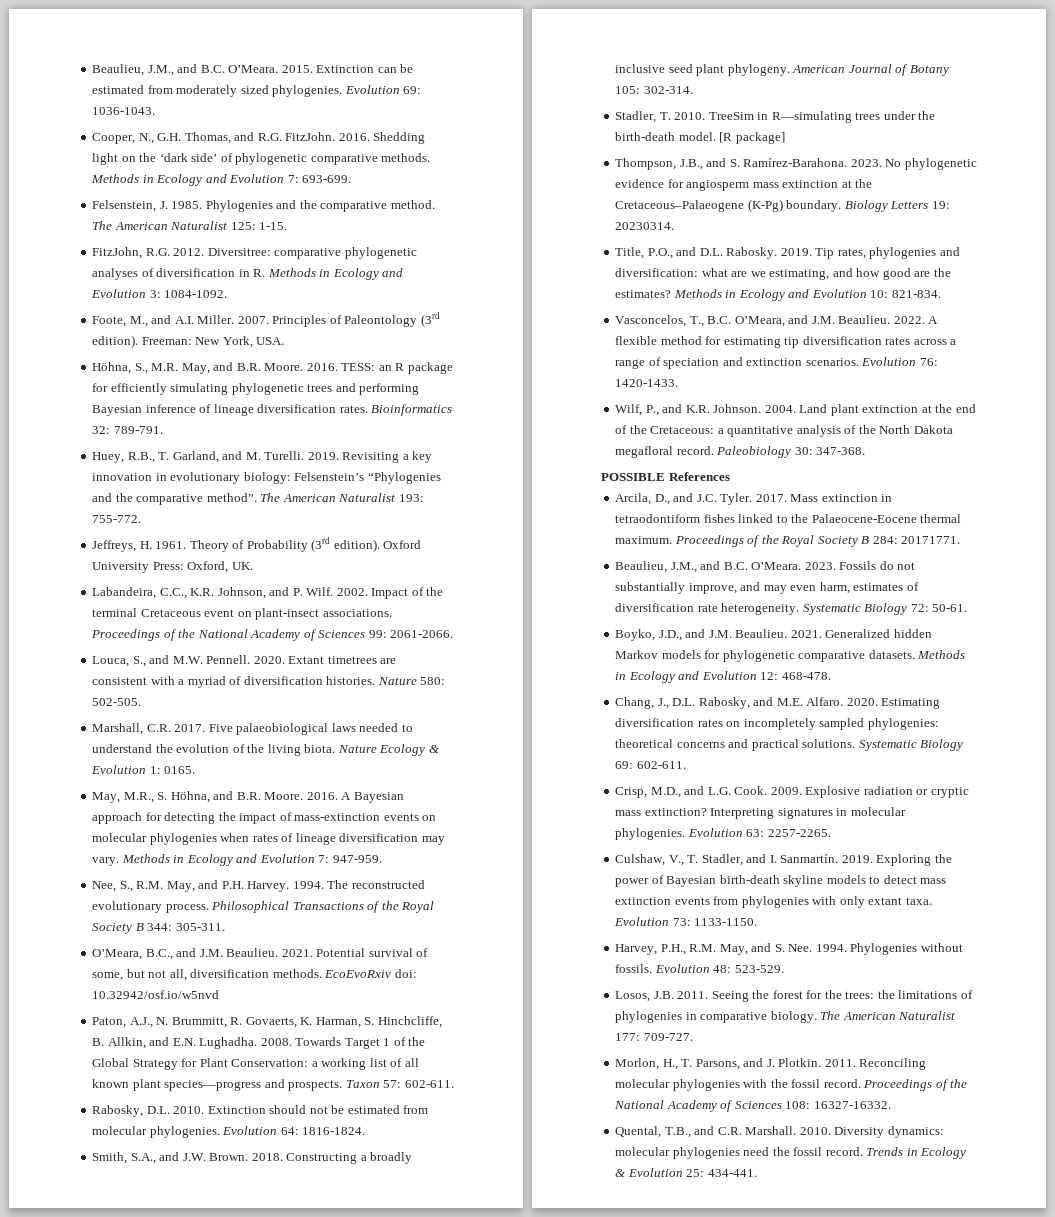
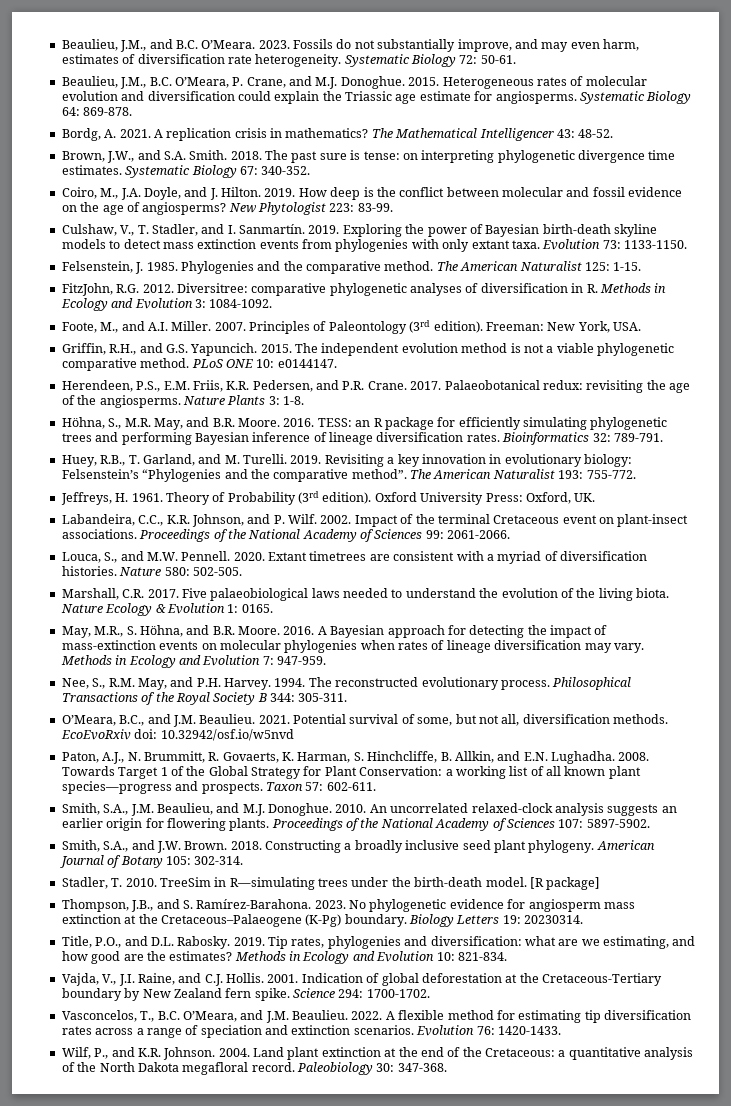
[92,64,414,76] [92,85,422,97] [92,107,156,115] [92,132,426,144] [92,153,431,165] [91,174,352,186] Beaulieu, J.M., and B.C. O’Meara. 2015. Extinction can be estimated from moderately sized phylogenies. Evolution 69: 1036-1043. // Cooper, N., G.H. Thomas, and R.G. FitzJohn. 2016. Shedding light on the ‘dark side’ of phylogenetic comparative methods. Methods in Ecology and Evolution 7: 693-699. -> [61,39,639,52] [61,54,516,67] [61,76,647,89] [61,91,692,104] [61,107,133,116] [61,128,614,141] [61,150,676,163] [61,165,311,178] [61,187,683,200] [61,202,393,215] [61,224,657,237] [61,239,687,252] Beaulieu, J.M., and B.C. O’Meara. 2023. Fossils do not substantially improve, and may even harm, estimates of diversification rate heterogeneity. Systematic Biology 72: 50-61. // Beaulieu, J.M., B.C. O’Meara, P. Crane, and M.J. Donoghue. 2015. Heterogeneous rates of molecular evolution and diversification could explain the Triassic age estimate for angiosperms. Systematic Biology 64: 869-878. // Bordg, A. 2021. A replication crisis in mathematics? The Mathematical Intelligencer 43: 48-52. // Brown, J.W., and S.A. Smith. 2018. The past sure is tense: on interpreting phylogenetic divergence time estimates. Systematic Biology 67: 340-352. // Coiro, M., J.A. Doyle, and J. Hilton. 2019. How deep is the conflict between molecular and fossil evidence on the age of angiosperms? New Phytologist 223: 83-99. // Culshaw, V., T. Stadler, and I. Sanmartín. 2019. Exploring the power of Bayesian birth-death skyline models to detect mass extinction events from phylogenies with only extant taxa. Evolution 73: 1133-1150.
(285, 341) none -> [61,343,674,356] [61,358,337,371] [61,380,690,393] [61,395,304,408] // Griffin, R.H., and G.S. Yapuncich. 2015. The independent evolution method is not a viable phylogenetic comparative method. PLoS ONE 10: e0144147. // Herendeen, P.S., E.M. Friis, K.R. Pedersen, and P.R. Crane. 2017. Palaeobotanical redux: revisiting the age of the angiosperms. Nature Plants 3: 1-8.
[92,1105,429,1117] [92,1126,366,1138] Rabosky, D.L. 2010. Extinction should not be estimated from molecular phylogenies. Evolution 64: 1816-1824. -> [61,803,677,816] [61,818,650,831] Smith, S.A., J.M. Beaulieu, and M.J. Donoghue. 2010. An uncorrelated relaxed-clock analysis suggests an earlier origin for flowering plants. Proceedings of the National Academy of Sciences 107: 5897-5902.
(941, 294) none -> [61,973,662,986] [61,988,430,1001] // Vajda, V., J.I. Raine, and C.J. Hollis. 2001. Indication of global deforestation at the Cretaceous-Tertiary boundary by New Zealand fern spike. Science 294: 1700-1702.
[601,472,730,481] [615,493,893,505] [615,514,962,523] [615,535,961,547] [615,561,916,573] [615,582,919,594] [615,603,968,615] [615,629,932,641] [615,650,966,662] [615,671,831,683] [615,697,941,709] [615,718,939,730] [615,739,964,751] [615,761,686,769] [615,786,969,798] [615,807,906,819] [615,828,831,840] [615,854,952,866] [615,875,947,887] [615,896,932,908] [614,917,758,926] [615,943,963,955] [615,964,784,973] [615,990,973,1002] [615,1011,956,1023] [615,1033,693,1041] [615,1058,927,1070] [615,1079,968,1091] [614,1100,891,1112] [615,1126,944,1138] [615,1147,967,1159] [615,1168,757,1177] // POSSIBLE References // Arcila, D., and J.C. Tyler. 2017. Mass extinction in tetraodontiform fishes linked to the Palaeocene-Eocene thermal maximum. Proceedings of the Royal Society B 284: 20171771. // Beaulieu, J.M., and B.C. O’Meara. 2023. Fossils do not substantially improve, and may even harm, estimates of diversification rate heterogeneity. Systematic Biology 72: 50-61. // Boyko, J.D., and J.M. Beaulieu. 2021. Generalized hidden Markov models for phylogenetic comparative datasets. Methods in Ecology and Evolution 12: 468-478. // Chang, J., D.L. Rabosky, and M.E. Alfaro. 2020. Estimating diversification rates on incompletely sampled phylogenies: theoretical concerns and practical solutions. Systematic Biology 69: 602-611. // Crisp, M.D., and L.G. Cook. 2009. Explosive radiation or cryptic mass extinction? Interpreting signatures in molecular phylogenies. Evolution 63: 2257-2265. // Culshaw, V., T. Stadler, and I. Sanmartín. 2019. Exploring the power of Bayesian birth-death skyline models to detect mass extinction events from phylogenies with only extant taxa. Evolution 73: 1133-1150. // Harvey, P.H., R.M. May, and S. Nee. 1994. Phylogenies without fossils. Evolution 48: 523-529. // Losos, J.B. 2011. Seeing the forest for the trees: the limitations of phylogenies in comparative biology. The American Naturalist 177: 709-727. // Morlon, H., T. Parsons, and J. Plotkin. 2011. Reconciling molecular phylogenies with the fossil record. Proceedings of the National Academy of Sciences 108: 16327-16332. // Quental, T.B., and C.R. Marshall. 2010. Diversity dynamics: molecular phylogenies need the fossil record. Trends in Ecology & Evolution 25: 434-441. -> (447, 1067) none

